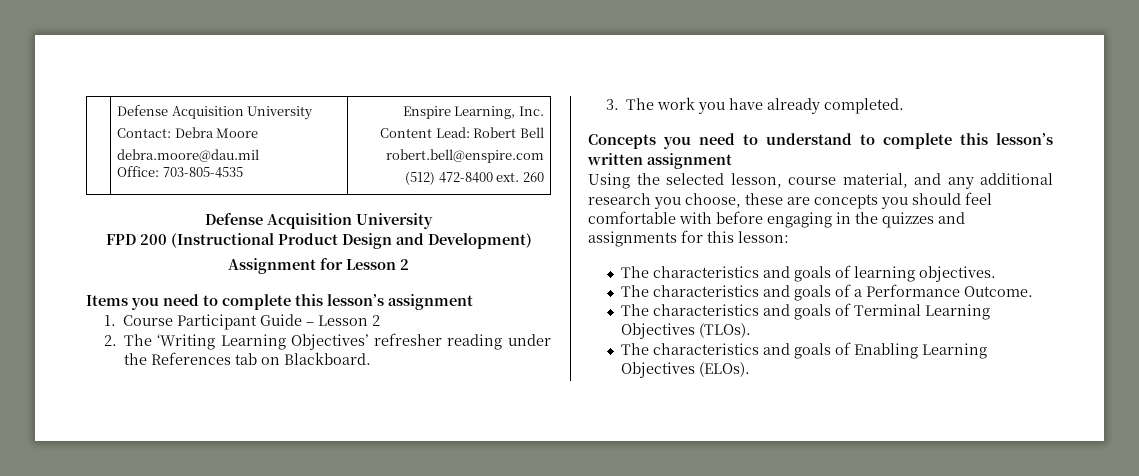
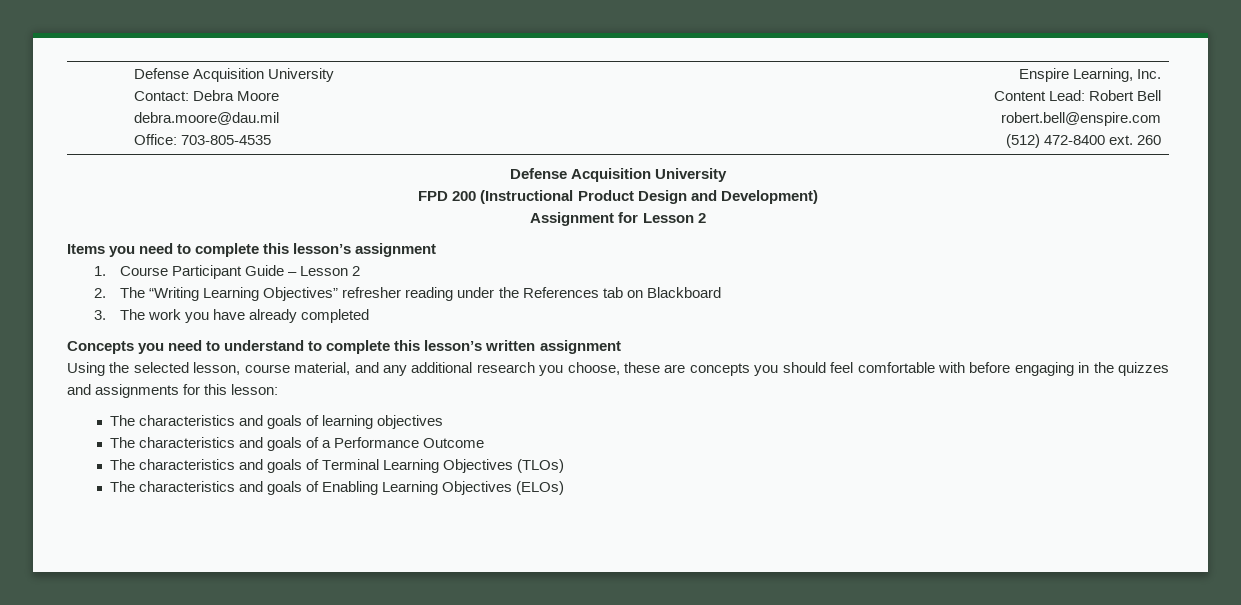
[157,334,369,350] ‘Writing Learning Objectives’ -> [149,287,339,301] “Writing Learning Objectives”
[283,352,371,365] Blackboard. -> [646,287,721,298] Blackboard
[823,98,904,114] completed. -> [301,309,370,323] completed
[919,266,997,282] objectives. -> [377,415,444,429] objectives
[964,286,1034,297] Outcome. -> [423,438,485,448] Outcome
[699,323,752,338] (TLOs). -> [517,459,565,473] (TLOs)
[699,362,751,377] (ELOs). -> [516,481,565,495] (ELOs)

